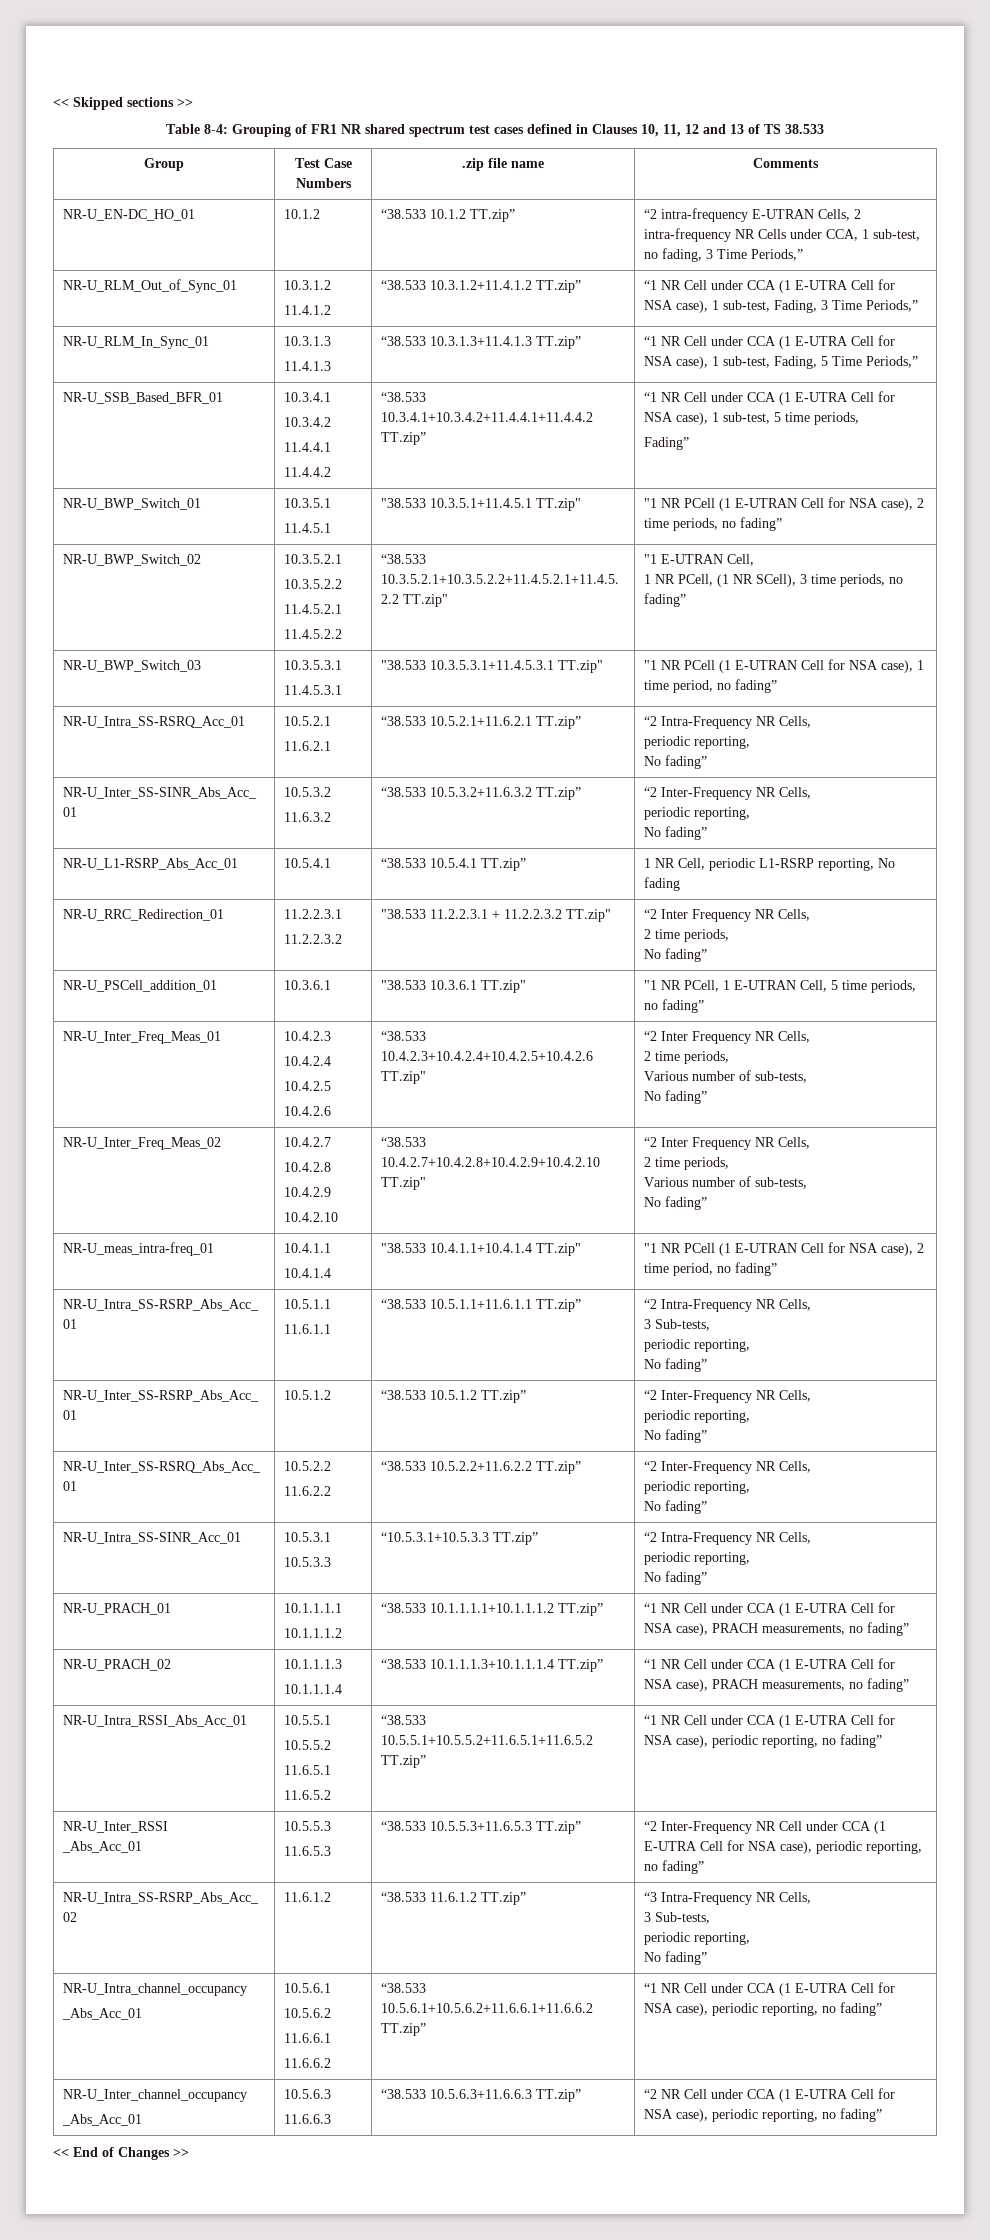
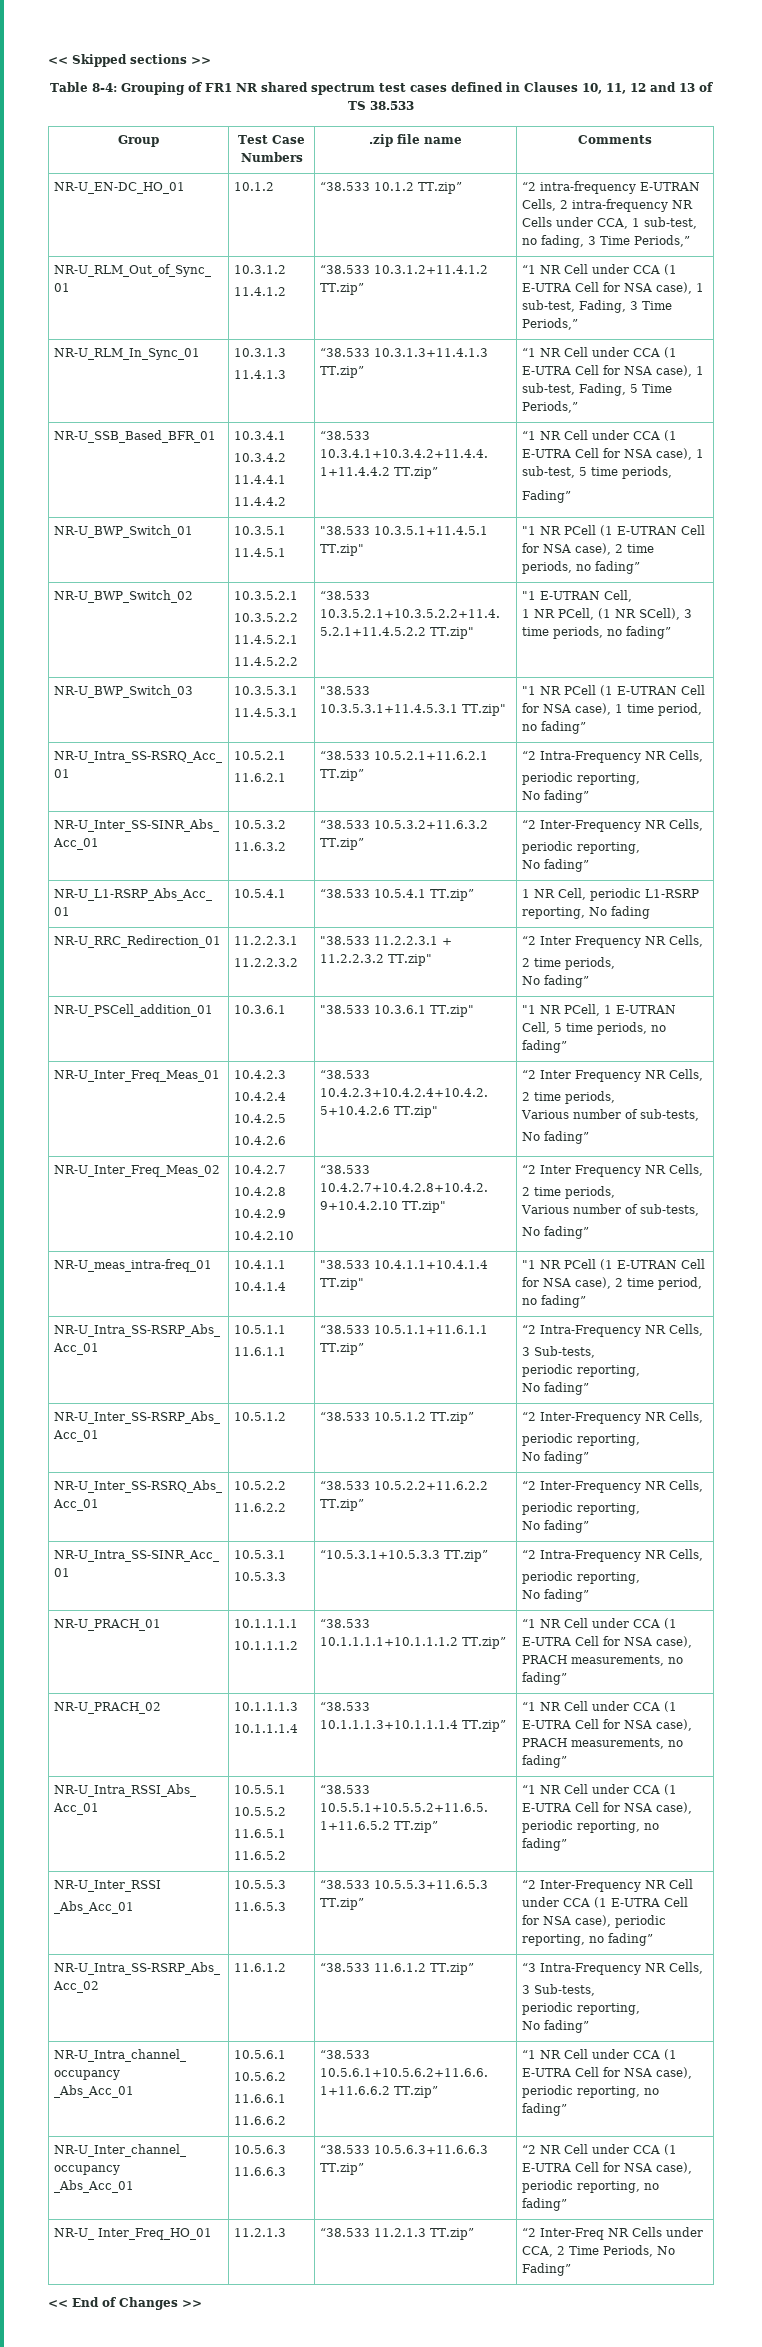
(883, 2115) none -> [54,2228,213,2240] [234,2228,287,2237] [320,2228,475,2240] [522,2227,704,2240] [522,2245,676,2257] [522,2263,572,2276] // NR-U_ Inter_Freq_HO_01 | 11.2.1.3 | “38.533 11.2.1.3 TT.zip” | “2 Inter-Freq NR Cells under CCA, 2 Time Periods, No Fading”

